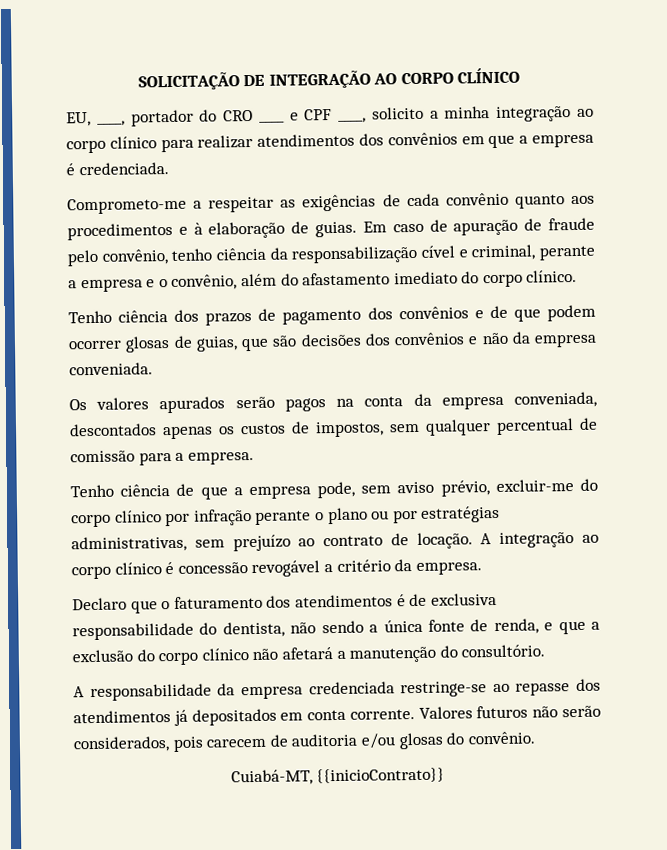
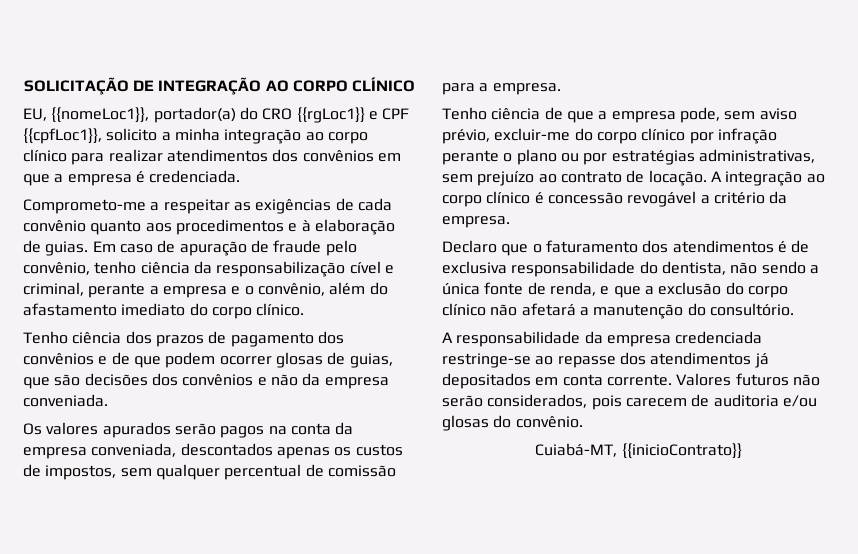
[96,109,194,127] ____, portador -> [51,107,236,123] {{nomeLoc1}}, portador(a)
[258,120,285,123] ____ -> [296,107,365,123] {{rgLoc1}}
[338,117,367,123] ____, -> [23,128,102,144] {{cpfLoc1}},

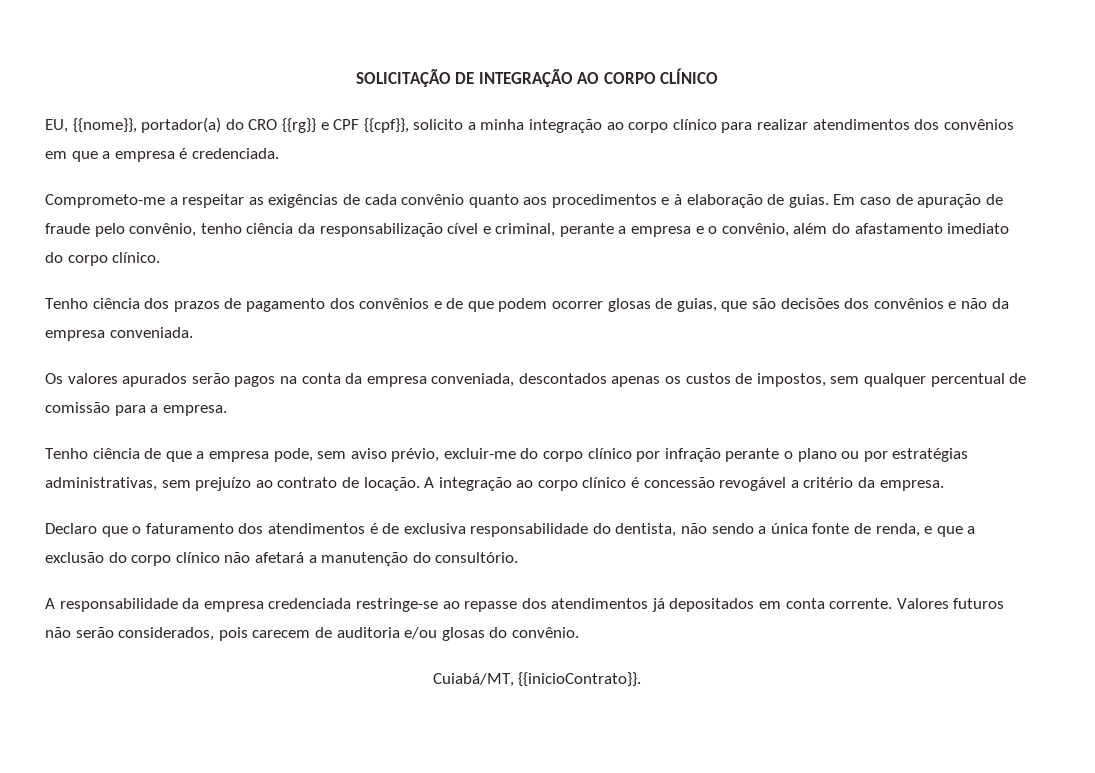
[51,107,150,123] {{nomeLoc1}}, -> [72,118,137,133] {{nome}},
[296,107,365,123] {{rgLoc1}} -> [281,118,316,133] {{rg}}
[23,128,102,144] {{cpfLoc1}}, -> [363,118,409,133] {{cpf}},
[535,443,742,459] Cuiabá-MT, {{inicioContrato}} -> [432,672,642,687] Cuiabá/MT, {{inicioContrato}}.

